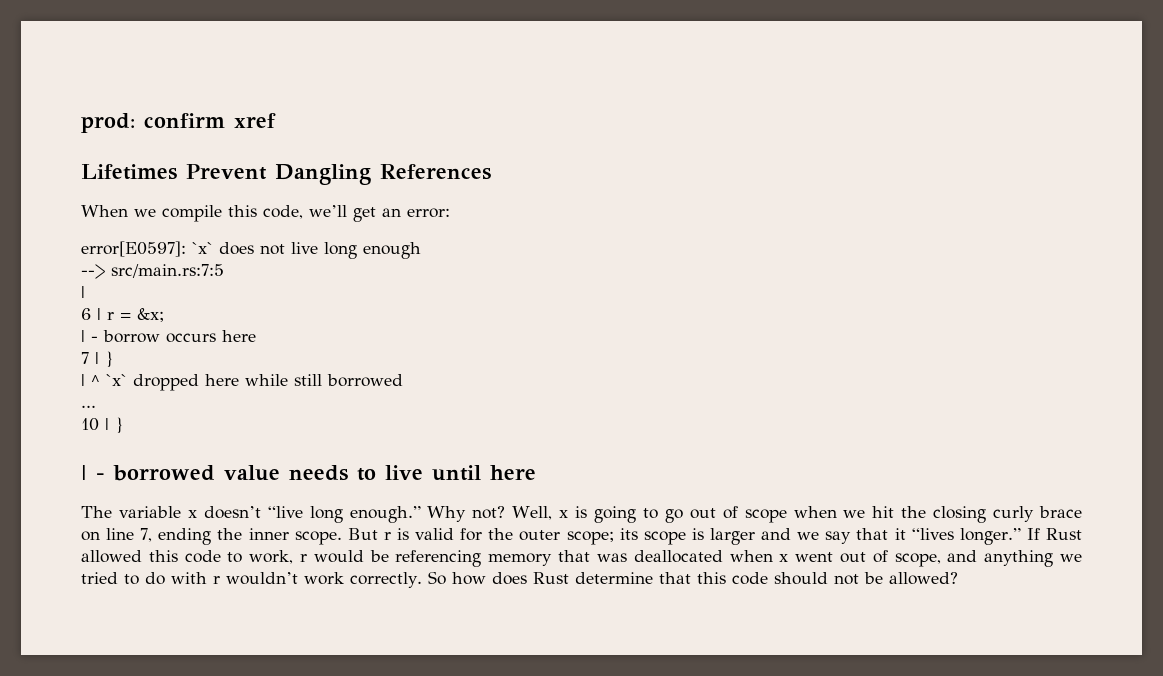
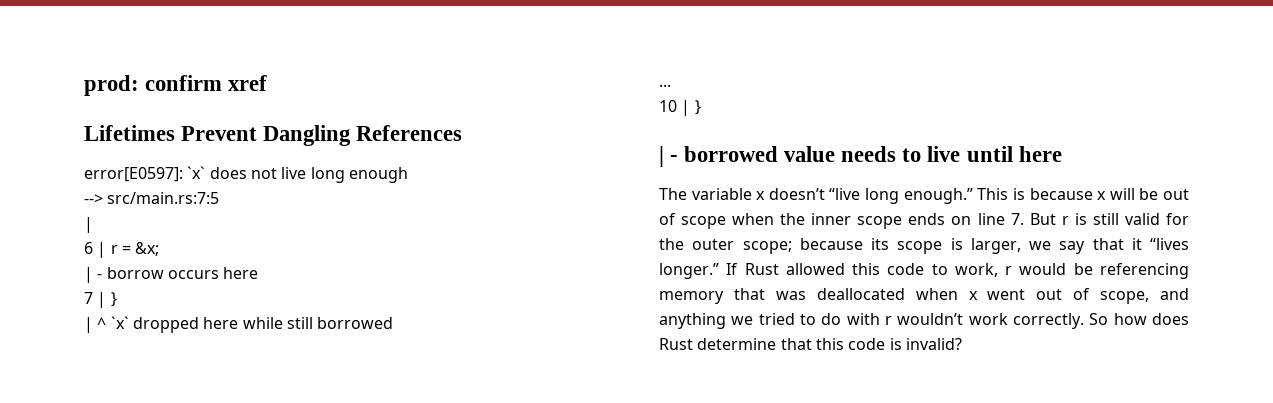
[81,205,450,222] // When we compile this code, we’ll get an error: -> (463, 133) none
[427,506,1083,523] [81,528,342,545] Why not? Well, x is going to go out of scope when we hit the closing curly brace on line 7, ending the inner scope. -> [977,188,1190,200] [659,213,1024,229] This is because x will be out of scope when the inner scope ends on line 7.
(410, 534) none -> [1092,213,1119,225] still
(614, 538) none -> [799,238,863,250] because
[710,528,792,545] larger and -> [970,238,1021,254] larger,
[773,572,958,585] should not be allowed? -> [889,338,962,350] is invalid?

